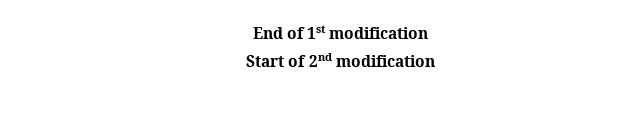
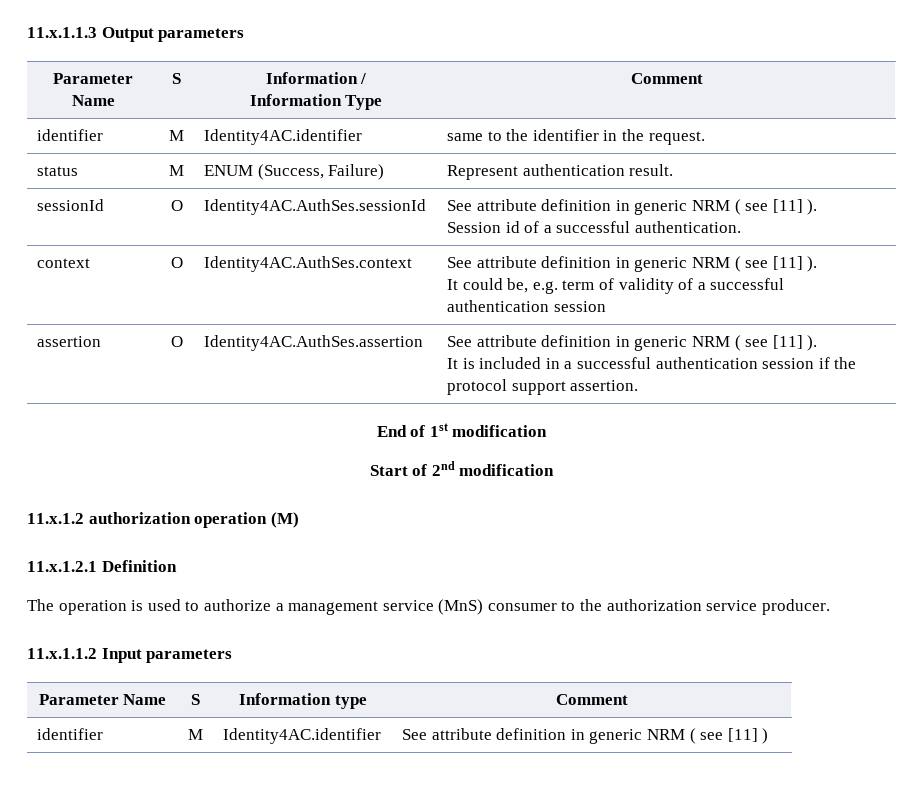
(252, 33) none -> [27,27,245,42] [53,73,133,84] [71,95,115,106] [172,73,181,84] [265,72,367,84] [249,94,383,110] [630,73,703,84] [37,129,104,141] [169,130,184,141] [204,129,363,145] [447,129,705,145] [37,166,79,176] [169,165,184,176] [204,164,385,180] [447,164,674,180] [37,199,105,211] [170,200,183,211] [204,199,427,215] [447,199,818,215] [447,221,741,233] [37,258,91,268] [170,257,183,268] [204,256,413,272] [447,256,818,272] [447,278,785,294] [447,300,606,312] [37,336,102,347] [170,336,183,347] [204,335,424,351] [447,335,818,351] [447,357,857,369] [447,379,639,395] 11.x.1.1.3 Output parameters // Parameter Name | S | Information / // Information Type | Comment // identifier | M | Identity4AC.identifier | same to the identifier in the request. // status | M | ENUM (Success, Failure) | Represent authentication result. // sessionId | O | Identity4AC.AuthSes.sessionId | See attribute definition in generic NRM ( see [11] ). // Session id of a successful authentication. // context | O | Identity4AC.AuthSes.context | See attribute definition in generic NRM ( see [11] ). // It could be, e.g. term of validity of a successful authentication session // assertion | O | Identity4AC.AuthSes.assertion | See attribute definition in generic NRM ( see [11] ). // It is included in a successful authentication session if the protocol support assertion. //
(435, 61) none -> [27,512,299,528] [27,560,177,572] [27,599,830,615] [27,648,233,663] [38,694,167,705] [191,694,200,705] [239,693,367,709] [556,694,628,705] [37,728,104,740] [188,729,203,740] [223,728,382,744] [402,728,769,744] // 11.x.1.2 authorization operation (M) // 11.x.1.2.1 Definition // The operation is used to authorize a management service (MnS) consumer to the authorization service producer. // 11.x.1.1.2 Input parameters // Parameter Name | S | Information type | Comment // identifier | M | Identity4AC.identifier | See attribute definition in generic NRM ( see [11] )

